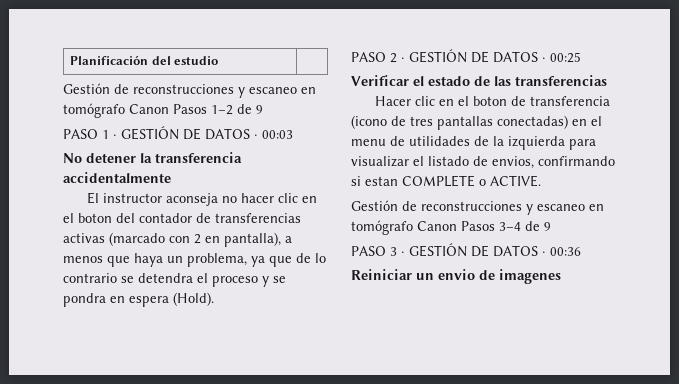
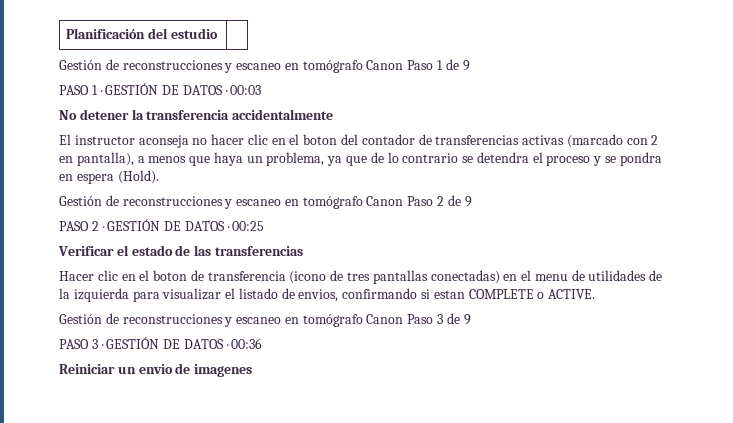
[173,104,233,115] Pasos 1–2 -> [407,60,444,70] Paso 1
(214, 299) none -> [59,195,472,209] // Gestión de reconstrucciones y escaneo en tomógrafo Canon Paso 2 de 9
[461,221,521,231] Pasos 3–4 -> [407,314,444,324] Paso 3

